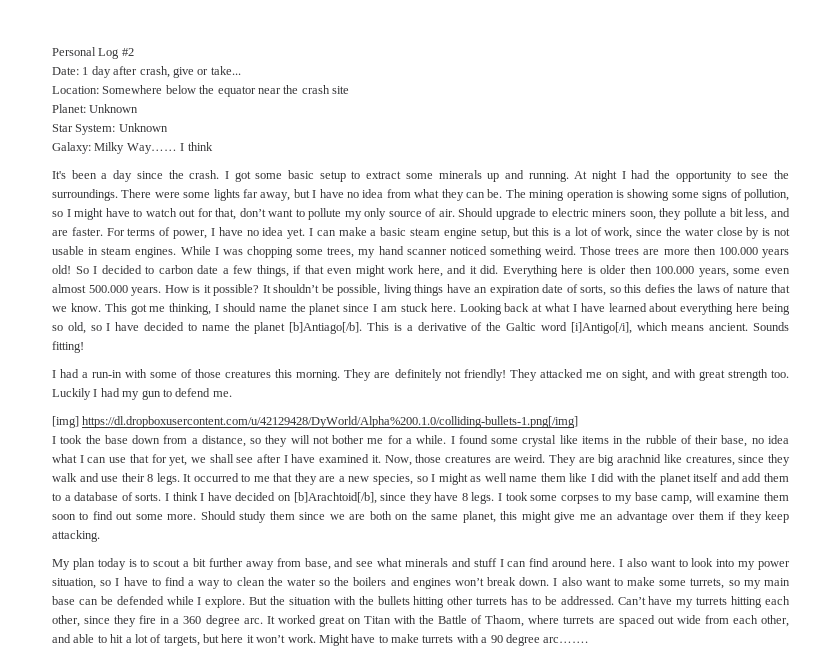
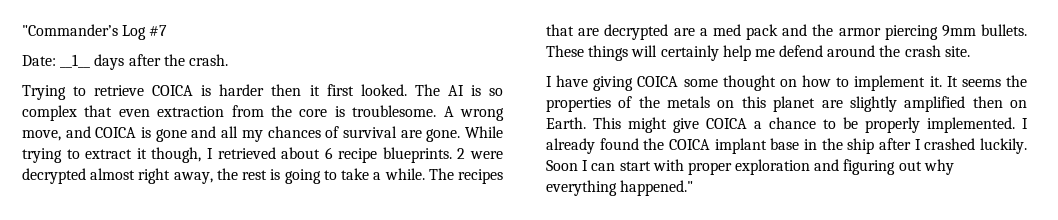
[52,47,134,59] [52,66,241,78] [52,85,349,97] [52,104,139,113] [52,123,168,135] [52,142,213,154] [52,170,789,182] [52,189,789,201] [52,208,791,220] [52,227,790,239] [52,246,789,258] [52,265,790,277] [52,284,790,296] [52,303,790,315] [52,322,790,334] [52,341,84,353] [52,369,789,381] [52,388,232,400] [52,416,579,428] [52,435,789,447] [52,454,790,466] [52,473,789,485] [52,492,790,504] [52,511,790,523] [52,530,100,542] [52,558,791,570] [52,577,791,589] [52,596,790,608] [52,615,789,627] [52,634,589,646] Personal Log #2 // Date: 1 day after crash, give or take... // Location: Somewhere below the equator near the crash site // Planet: Unknown // Star System: Unknown // Galaxy: Milky Way…… I think // It's been a day since the crash. I got some basic setup to extract some minerals up and running. At night I had the opportunity to see the surroundings. There were some lights far away, but I have no idea from what they can be. The mining operation is showing some signs of pollution, so I might have to watch out for that, don’t want to pollute my only source of air. Should upgrade to electric miners soon, they pollute a bit less, and are faster. For terms of power, I have no idea yet. I can make a basic steam engine setup, but this is a lot of work, since the water close by is not usable in steam engines. While I was chopping some trees, my hand scanner noticed something weird. Those trees are more then 100.000 years old! So I decided to carbon date a few things, if that even might work here, and it did. Everything here is older then 100.000 years, some even almost 500.000 years. How is it possible? It shouldn’t be possible, living things have an expiration date of sorts, so this defies the laws of nature that we know. This got me thinking, I should name the planet since I am stuck here. Looking back at what I have learned about everything here being so old, so I have decided to name the planet [b]Antiago[/b]. This is a derivative of the Galtic word [i]Antigo[/i], which means ancient. Sounds fitting! // I had a run-in with some of those creatures this morning. They are definitely not friendly! They attacked me on sight, and with great strength too. Luckily I had my gun to defend me. // [img] https://dl.dropboxusercontent.com/u/42129428/DyWorld/Alpha%200.1.0/colliding-bullets-1.png[/img] // I took the base down from a distance, so they will not bother me for a while. I found some crystal like items in the rubble of their base, no idea what I can use that for yet, we shall see after I have examined it. Now, those creatures are weird. They are big arachnid like creatures, since they walk and use their 8 legs. It occurred to me that they are a new species, so I might as well name them like I did with the planet itself and add them to a database of sorts. I think I have decided on [b]Arachtoid[/b], since they have 8 legs. I took some corpses to my base camp, will examine them soon to find out some more. Should study them since we are both on the same planet, this might give me an advantage over them if they keep attacking. // My plan today is to scout a bit further away from base, and see what minerals and stuff I can find around here. I also want to look into my power situation, so I have to find a way to clean the water so the boilers and engines won’t break down. I also want to make some turrets, so my main base can be defended while I explore. But the situation with the bullets hitting other turrets has to be addressed. Can’t have my turrets hitting each other, since they fire in a 360 degree arc. It worked great on Titan with the Battle of Thaom, where turrets are spaced out wide from each other, and able to hit a lot of targets, but here it won’t work. Might have to make turrets with a 90 degree arc……. -> [22,24,168,40] [22,54,228,70] [22,84,504,100] [22,105,504,121] [22,126,503,142] [22,147,503,163] [22,168,503,184] [546,24,1027,40] [546,45,970,61] [546,75,1027,91] [546,96,1027,112] [546,117,1028,133] [546,138,1027,154] [546,159,954,175] [546,180,694,196] "Commander’s Log #7 // Date: __1__ days after the crash. // Trying to retrieve COICA is harder then it first looked. The AI is so complex that even extraction from the core is troublesome. A wrong move, and COICA is gone and all my chances of survival are gone. While trying to extract it though, I retrieved about 6 recipe blueprints. 2 were decrypted almost right away, the rest is going to take a while. The recipes that are decrypted are a med pack and the armor piercing 9mm bullets. These things will certainly help me defend around the crash site. // I have giving COICA some thought on how to implement it. It seems the properties of the metals on this planet are slightly amplified then on Earth. This might give COICA a chance to be properly implemented. I already found the COICA implant base in the ship after I crashed luckily. Soon I can start with proper exploration and figuring out why everything happened."

